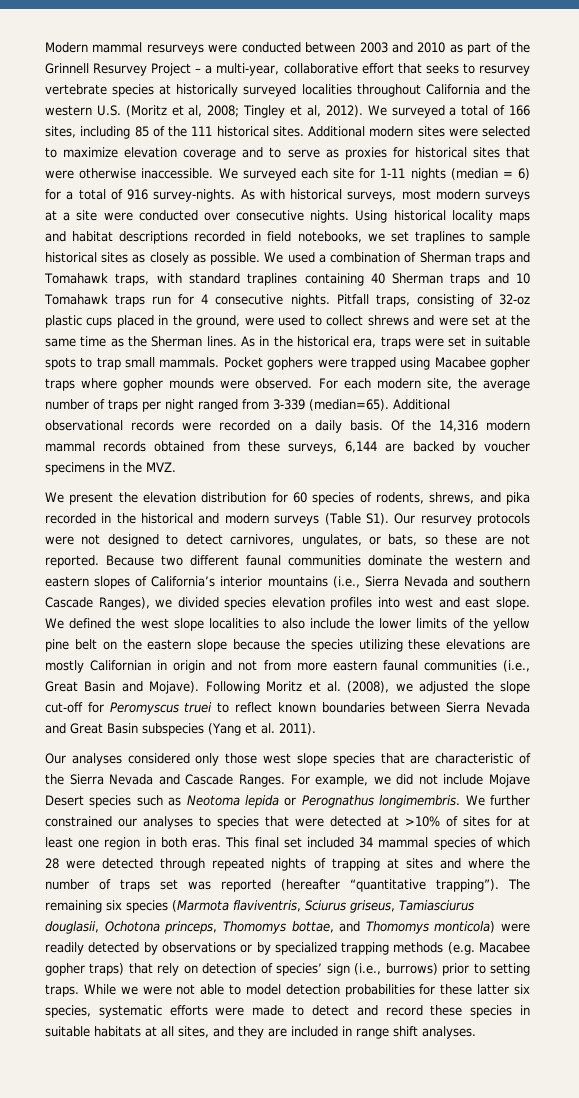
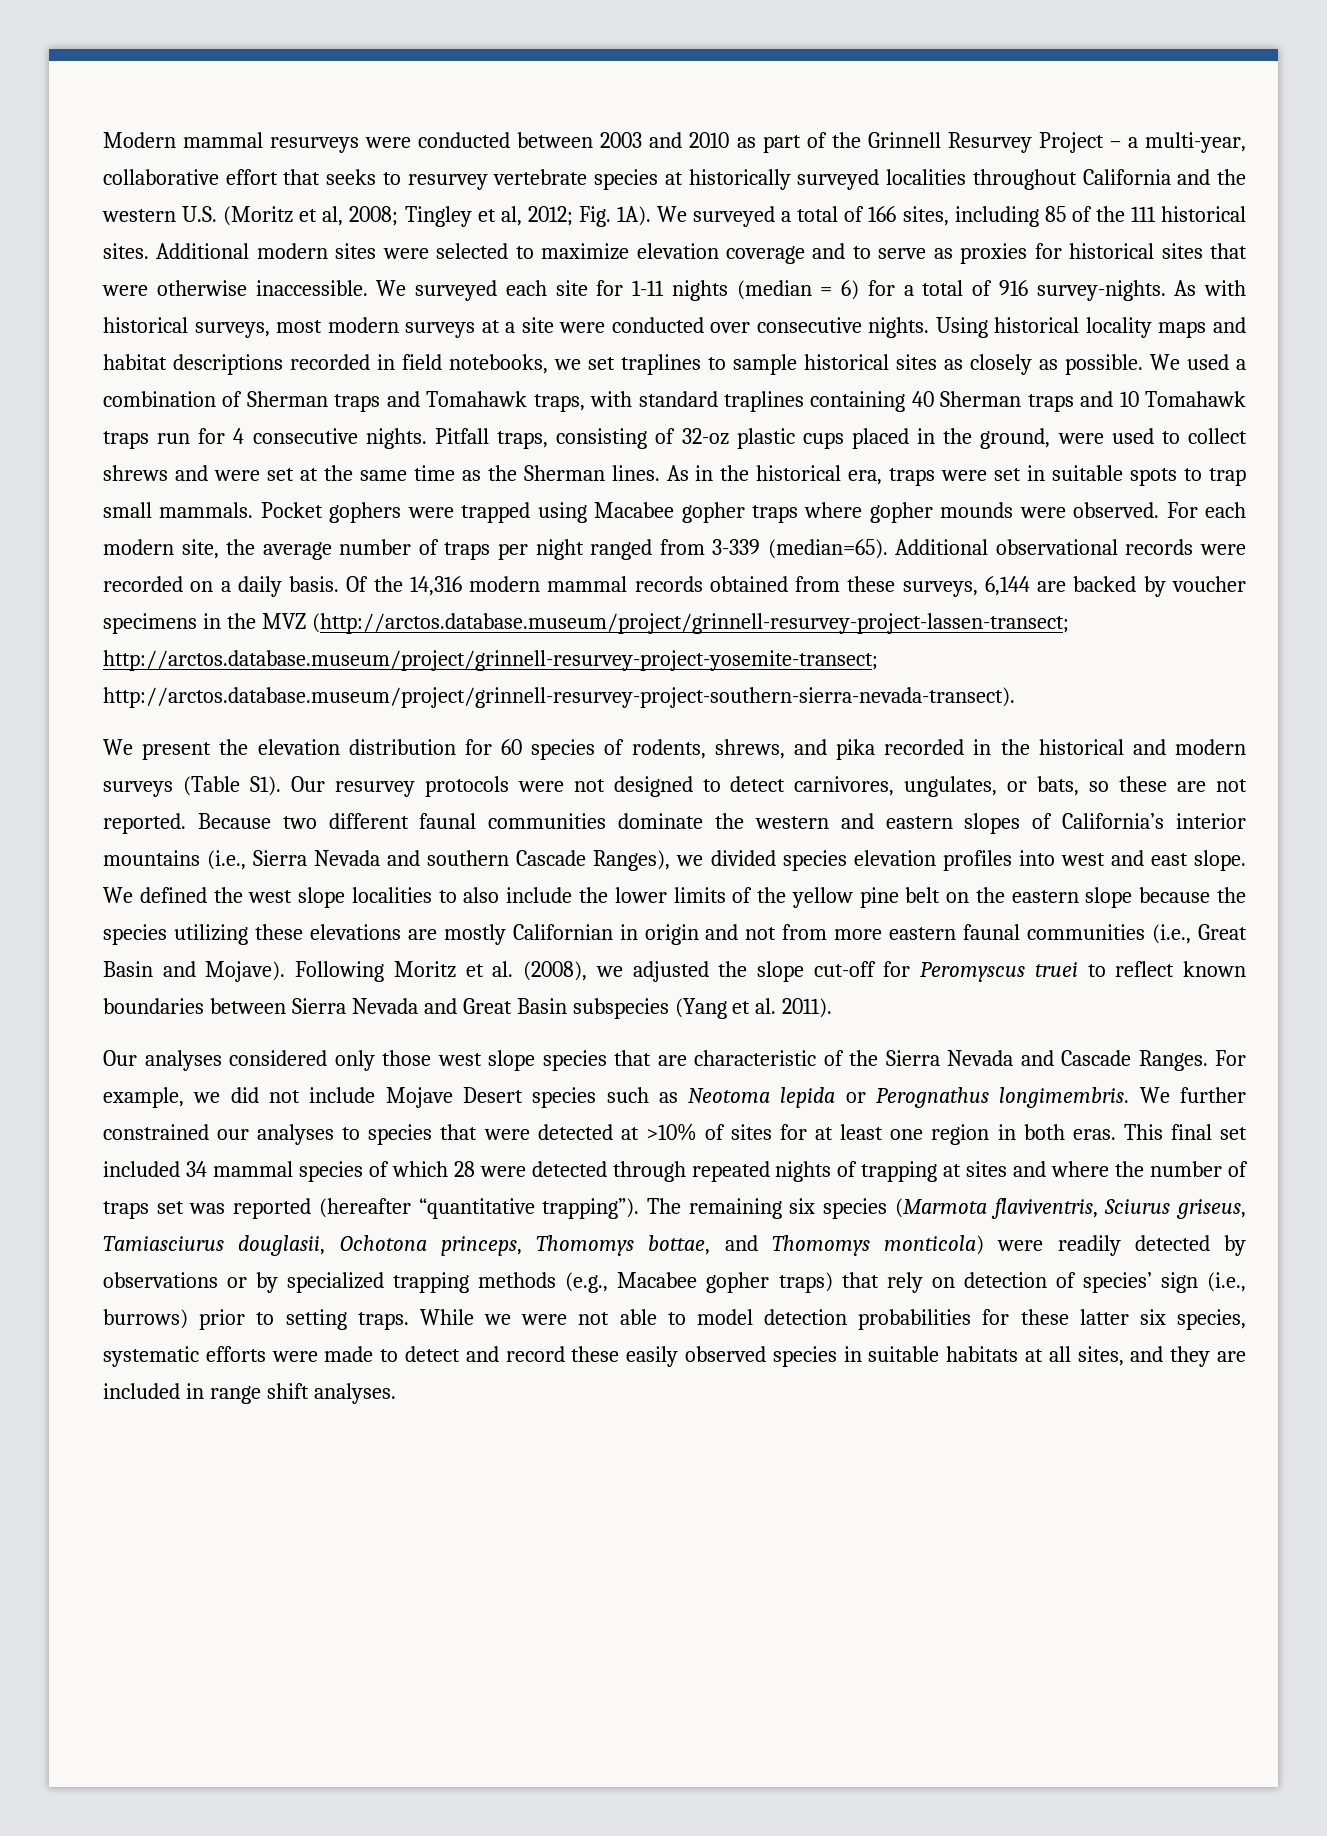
[325,105,363,117] 2012). -> [527,206,651,227] 2012; Fig. 1A).
[146,462,176,472] MVZ. -> [261,613,1069,634] [103,650,878,671] [103,687,1015,708] MVZ (http://arctos.database.museum/project/grinnell-resurvey-project-lassen-transect; http://arctos.database.museum/project/grinnell-resurvey-project-yosemite-transect; http://arctos.database.museum/project/grinnell-resurvey-project-southern-sierra-nevada-transect).
[447,942,475,955] (e.g. -> [565,1272,609,1293] (e.g.,
(463, 1010) none -> [626,1346,766,1367] easily observed

